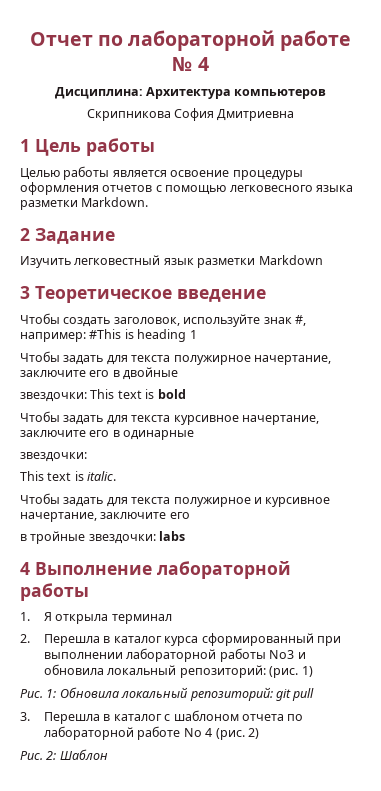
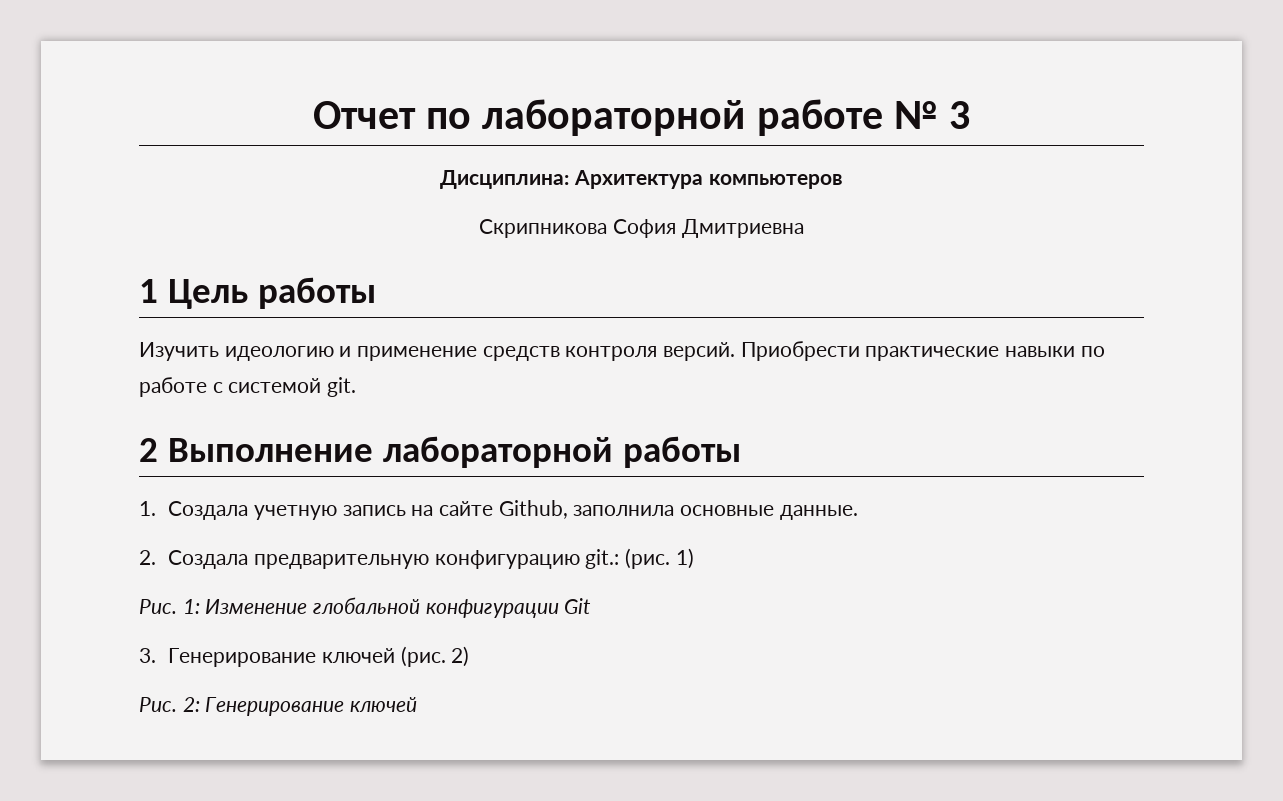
[197,57,209,71] 4 -> [949,101,971,129] 3
[20,166,303,180] [20,182,353,195] [20,197,149,210] [20,228,115,244] [20,255,323,268] [20,286,266,303] [20,313,306,327] [20,329,197,342] [20,351,331,365] [20,367,179,380] [20,389,186,402] [20,411,319,425] [20,430,195,440] [20,452,87,462] [20,471,117,481] [20,493,331,507] [20,512,190,522] [20,531,186,544] [20,561,291,579] [20,583,89,601] [20,612,172,624] [20,633,341,646] [44,648,306,662] [44,664,313,678] [20,687,315,701] [20,710,304,724] [44,726,213,740] Целью работы является освоение процедуры оформления отчетов с помощью легковесного языка разметки Markdown. // 2 Задание // Изучить легковестный язык разметки Markdown // 3 Теоретическое введение // Чтобы создать заголовок, используйте знак #, например: #This is heading 1 // Чтобы задать для текста полужирное начертание, заключите его в двойные // звездочки: This text is bold // Чтобы задать для текста курсивное начертание, заключите его в одинарные // звездочки: // This text is italic. // Чтобы задать для текста полужирное и курсивное начертание, заключите его // в тройные звездочки: labs // 4 Выполнение лабораторной работы // 1. Я открыла терминал // 2. Перешла в каталог курса сформированный при выполнении лабораторной работы No3 и обновила локальный репозиторий: (рис. 1) // Рис. 1: Обновила локальный репозиторий: git pull // 3. Перешла в каталог с шаблоном отчета по лабораторной работе No 4 -> [139,341,1105,361] [139,377,357,397] [139,436,741,468] [139,500,858,520] [139,548,694,569] [139,597,592,618] [139,648,395,667] Изучить идеологию и применение средств контроля версий. Приобрести практические навыки по работе с системой git. // 2 Выполнение лабораторной работы // 1. Создала учетную запись на сайте Github, заполнила основные данные. // 2. Создала предварительную конфигурацию git.: (рис. 1) // Рис. 1: Изменение глобальной конфигурации Git // 3. Генерирование ключей
[59,749,108,760] Шаблон -> [205,697,418,716] Генерирование ключей

